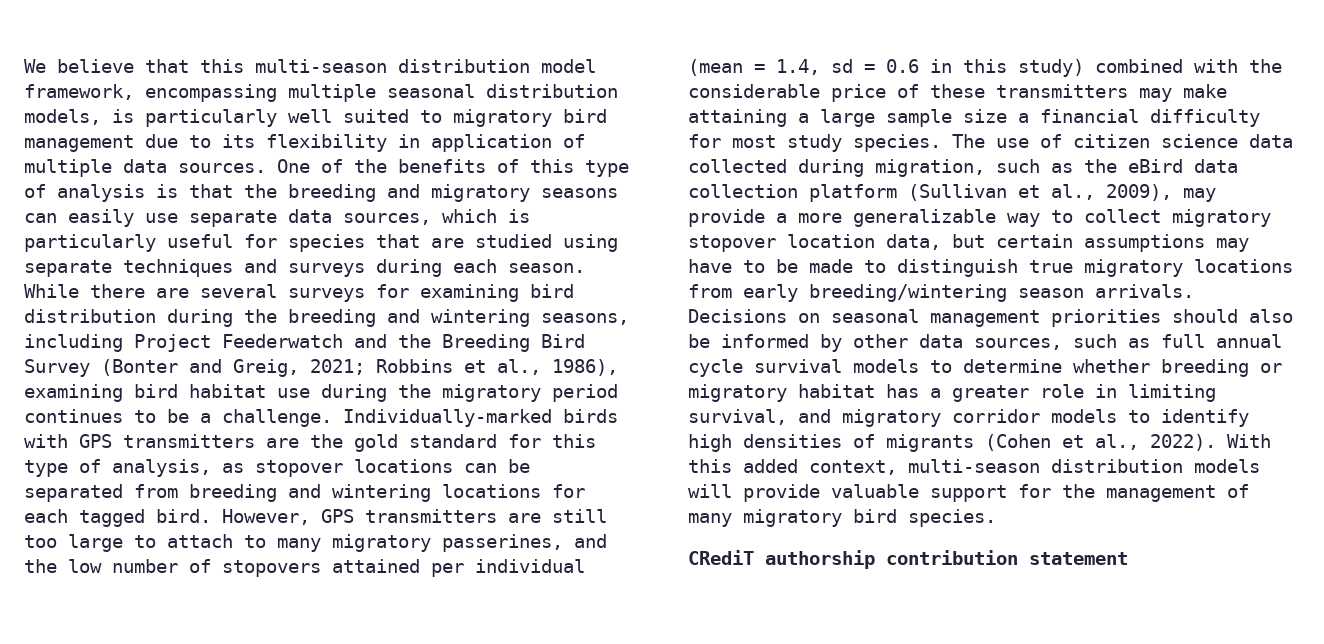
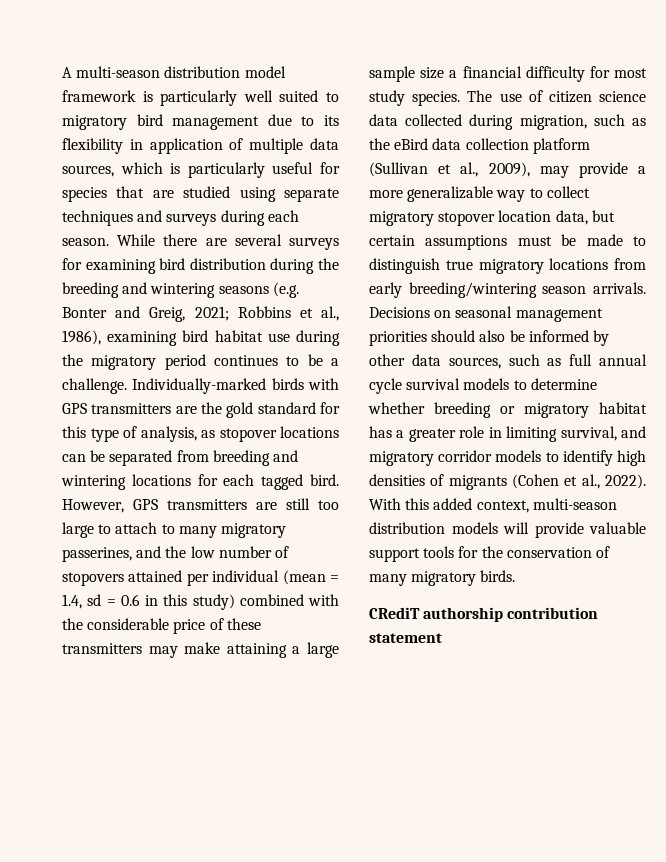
[24,59,596,73] [24,84,618,102] [24,109,101,125] We believe that this multi-season distribution model framework, encompassing multiple seasonal distribution models, -> [62,66,286,78] [62,90,136,102] A multi-season distribution model framework
[178,159,629,177] [24,184,618,202] [24,209,332,227] sources. One of the benefits of this type of analysis is that the breeding and migratory seasons can easily use separate data -> (339, 144) none
[541,313,629,325] [24,334,585,352] [24,359,178,377] seasons, including Project Feederwatch and the Breeding Bird Survey (Bonter -> [218,282,299,298] [62,307,107,318] seasons (e.g. Bonter
[1216,238,1249,252] [688,259,765,273] may have to -> [517,236,552,246] must
(1007, 493) none -> [423,546,455,558] tools
[1106,485,1216,502] management -> [506,547,592,558] conservation
[853,509,996,527] bird species. -> [480,570,516,582] birds.

